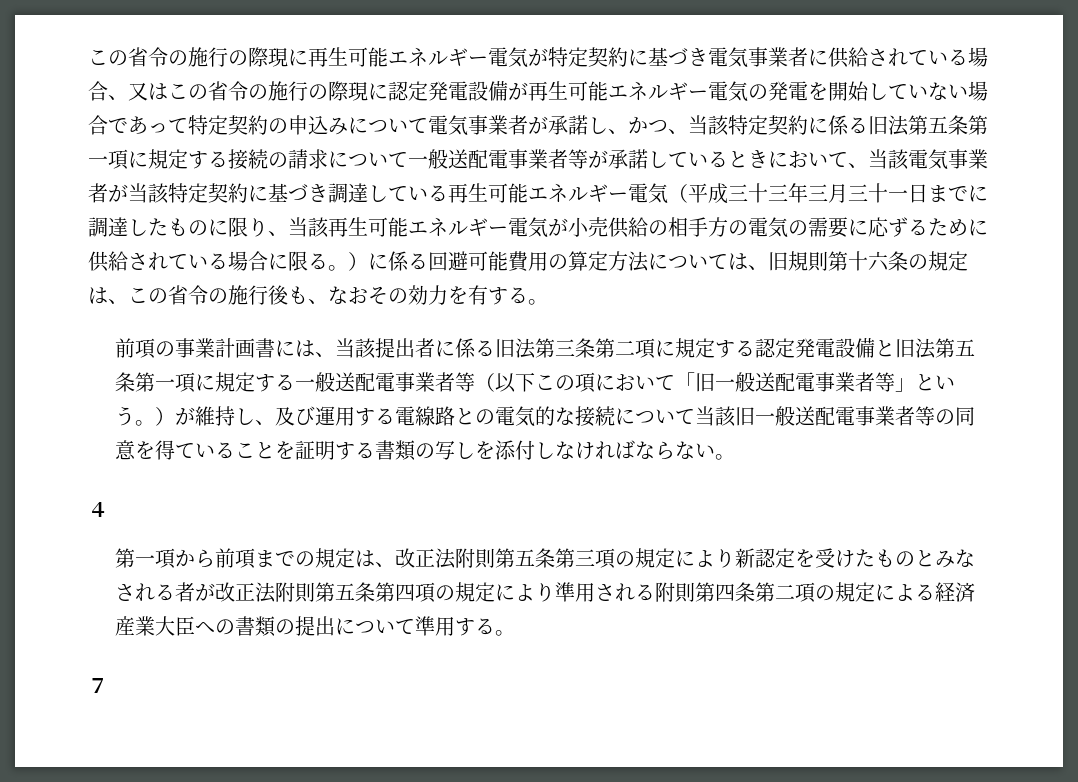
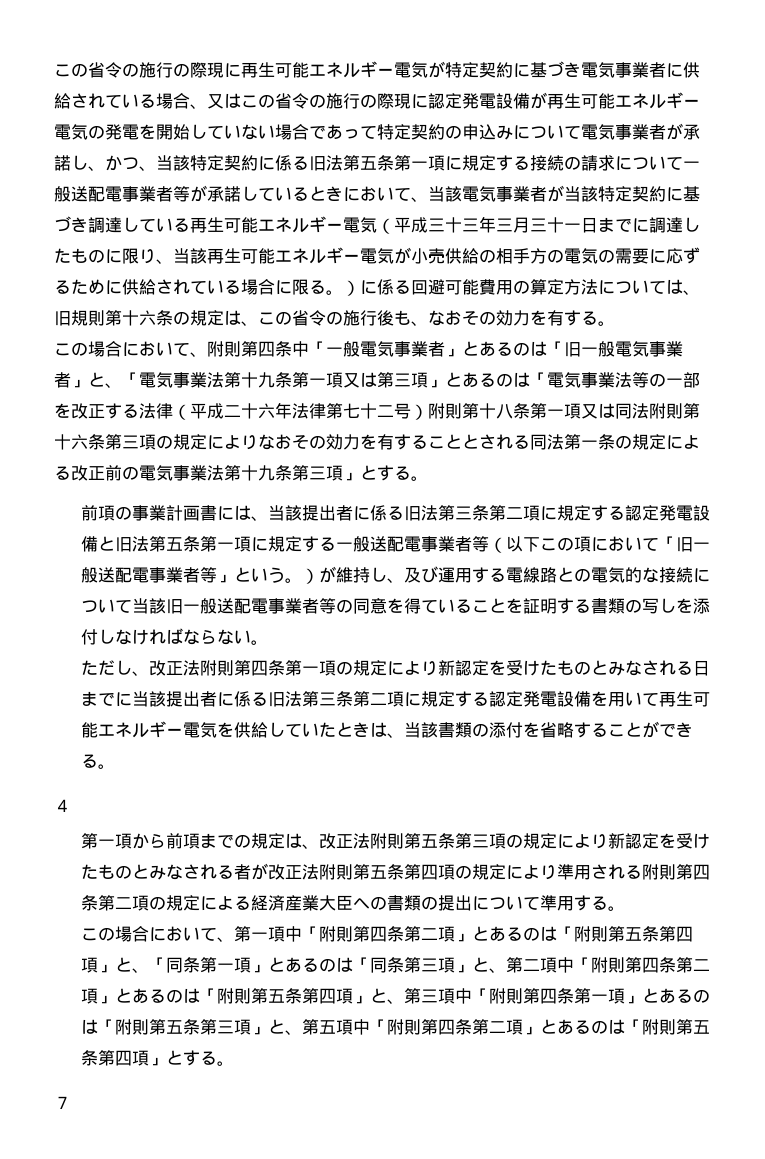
(548, 302) none -> [54,341,683,357] [54,372,700,388] [54,402,700,420] [54,434,700,450] [54,465,428,481] // この場合において、附則第四条中「一般電気事業者」とあるのは「旧一般電気事業者」と、「電気事業法第十九条第一項又は第三項」とあるのは「電気事業法等の一部を改正する法律（平成二十六年法律第七十二号）附則第十八条第一項又は同法附則第十六条第三項の規定によりなおその効力を有することとされる同法第一条の規定による改正前の電気事業法第十九条第三項」とする。
(735, 457) none -> [81,660,711,676] [81,691,711,707] [81,721,694,738] [81,754,116,769] // ただし、改正法附則第四条第一項の規定により新認定を受けたものとみなされる日までに当該提出者に係る旧法第三条第二項に規定する認定発電設備を用いて再生可能エネルギー電気を供給していたときは、当該書類の添付を省略することができる。
(515, 633) none -> [81,926,694,942] [81,957,711,973] [81,988,711,1004] [81,1019,711,1035] [81,1050,235,1066] // この場合において、第一項中「附則第四条第二項」とあるのは「附則第五条第四項」と、「同条第一項」とあるのは「同条第三項」と、第二項中「附則第四条第二項」とあるのは「附則第五条第四項」と、第三項中「附則第四条第一項」とあるのは「附則第五条第三項」と、第五項中「附則第四条第二項」とあるのは「附則第五条第四項」とする。

